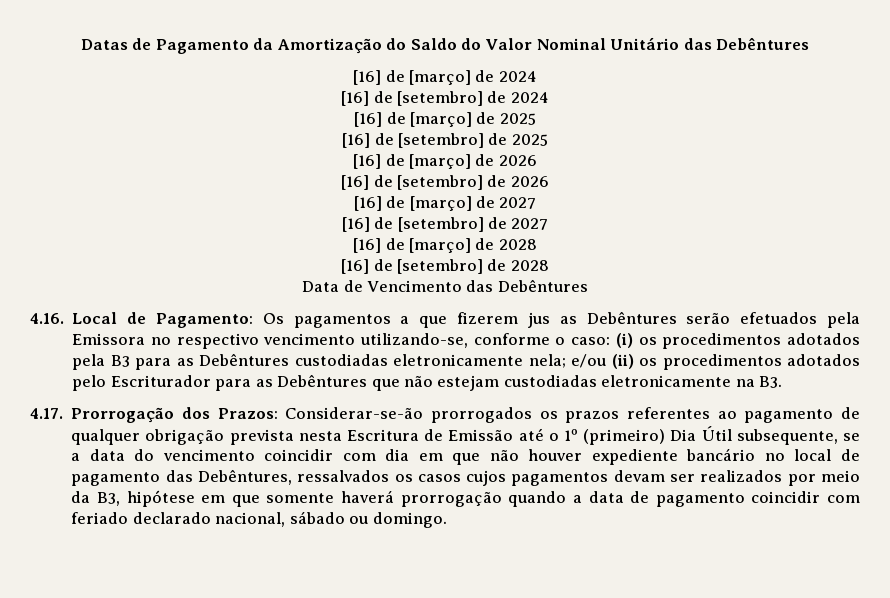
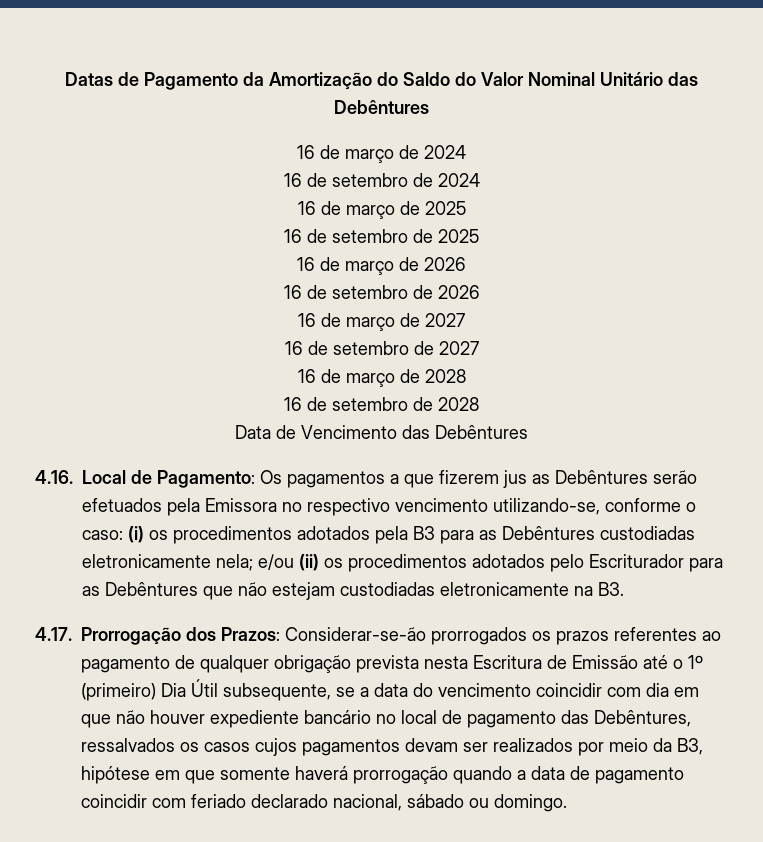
[353,70,537,85] [341,91,549,106] [354,112,536,127] [342,133,548,148] [353,154,537,169] [341,175,549,190] [353,196,537,211] [341,217,549,232] [353,238,537,253] [341,259,483,274] [16] de [março] de 2024 // [16] de [setembro] de 2024 // [16] de [março] de 2025 // [16] de [setembro] de 2025 // [16] de [março] de 2026 // [16] de [setembro] de 2026 // [16] de [março] de 2027 // [16] de [setembro] de 2027 // [16] de [março] de 2028 // [16] de [setembro] -> [297,145,466,163] [283,173,480,187] [297,201,466,219] [284,229,479,243] [297,257,466,275] [283,285,480,299] [298,313,465,331] [284,341,479,355] [297,369,466,387] [284,397,408,411] 16 de março de 2024 // 16 de setembro de 2024 // 16 de março de 2025 // 16 de setembro de 2025 // 16 de março de 2026 // 16 de setembro de 2026 // 16 de março de 2027 // 16 de setembro de 2027 // 16 de março de 2028 // 16 de setembro

